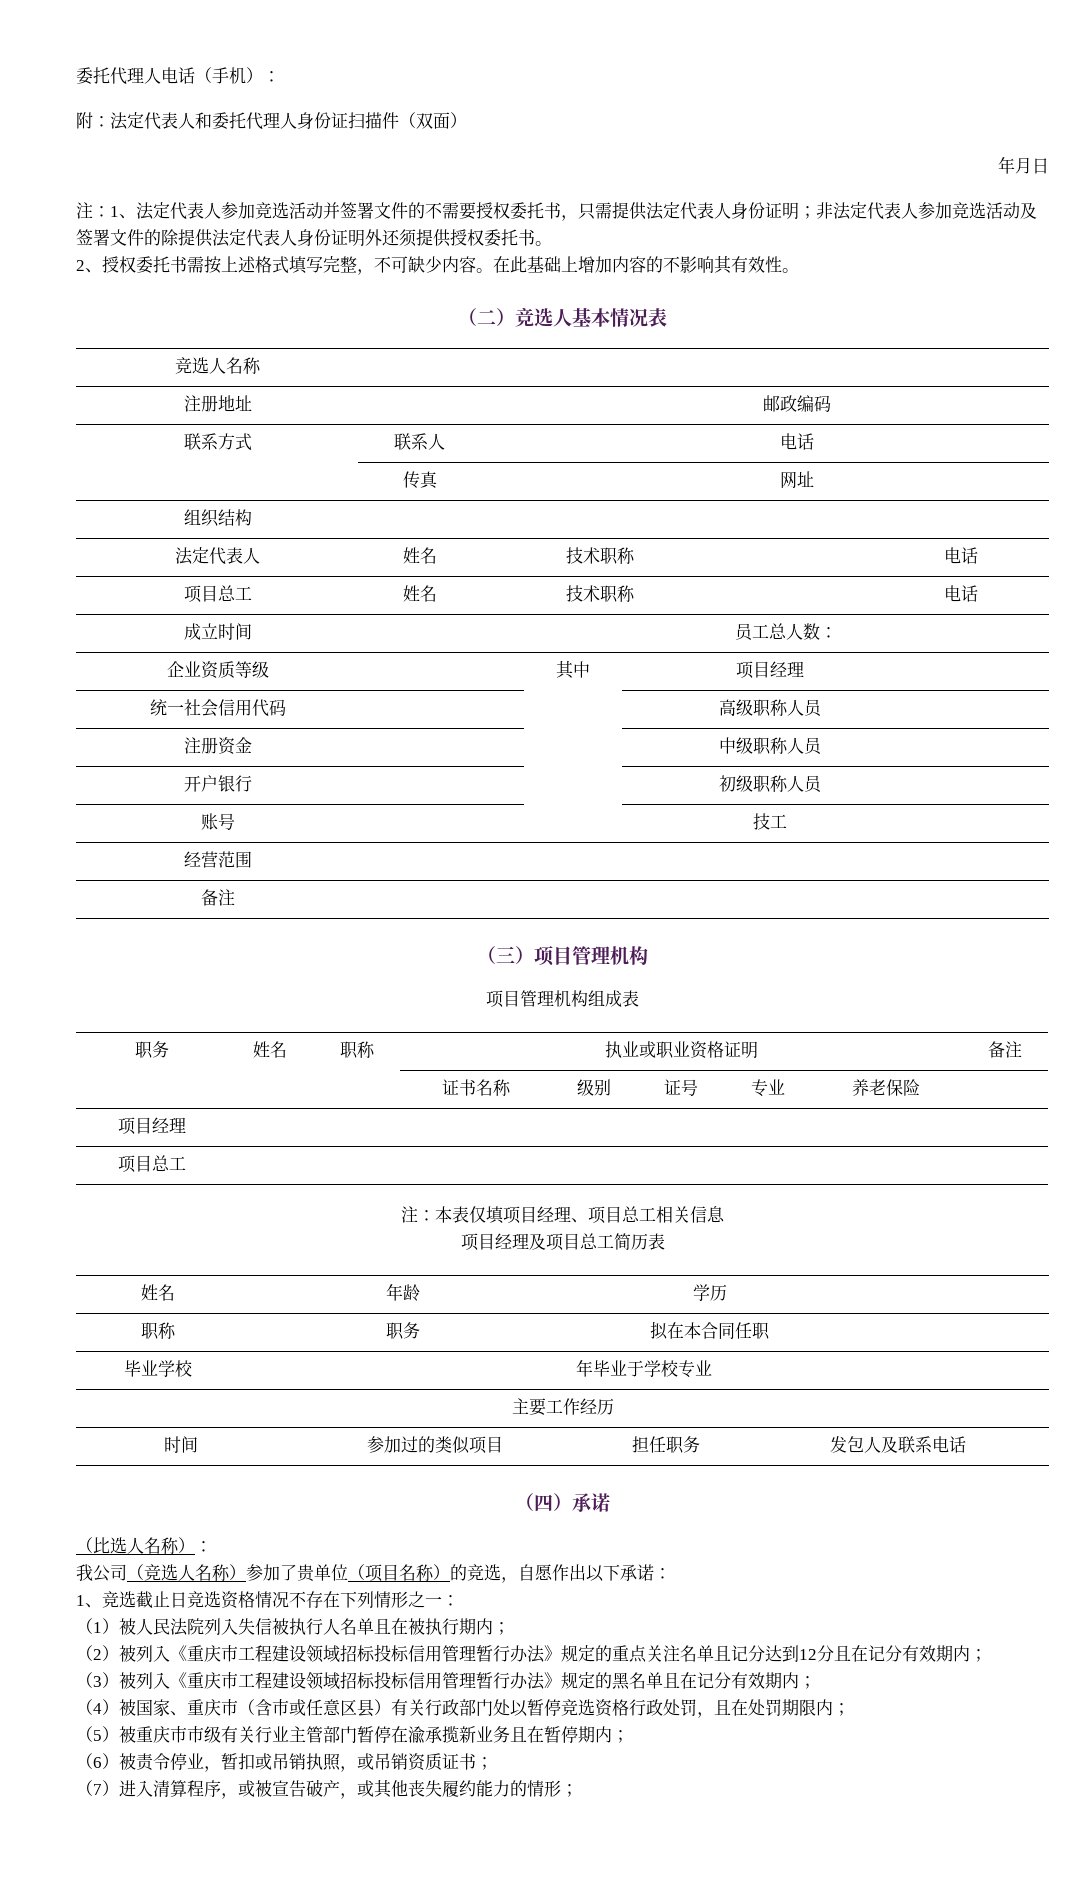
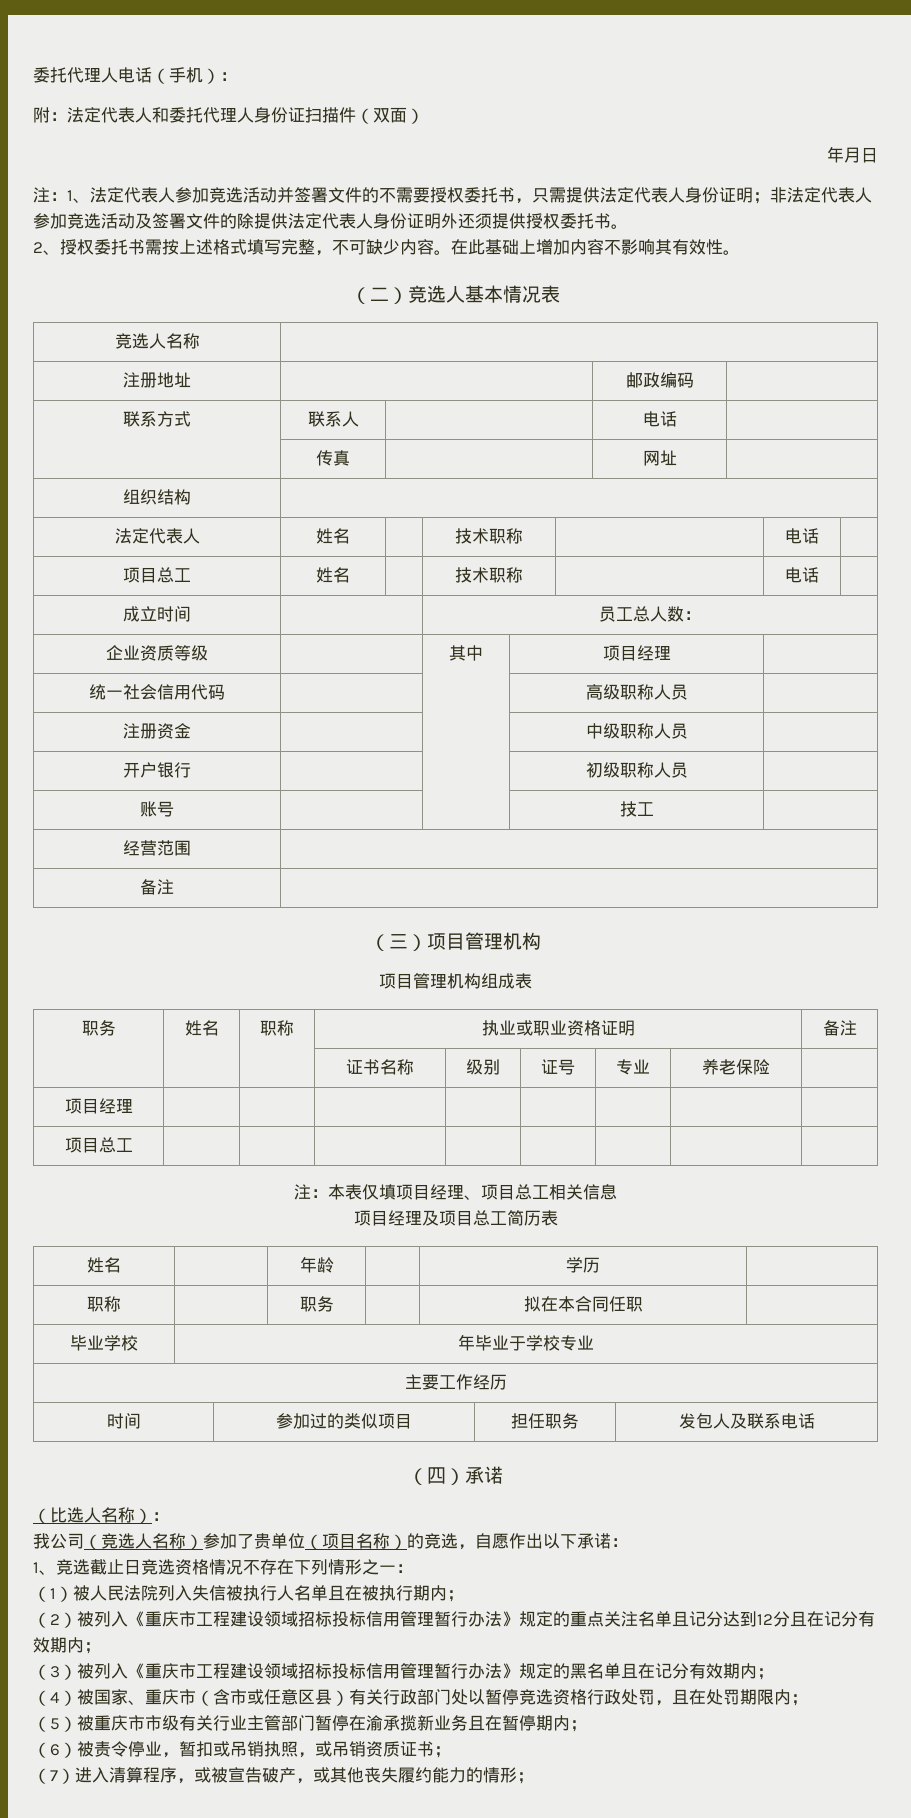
[646,256,663,273] 的 -> (604, 247) none

